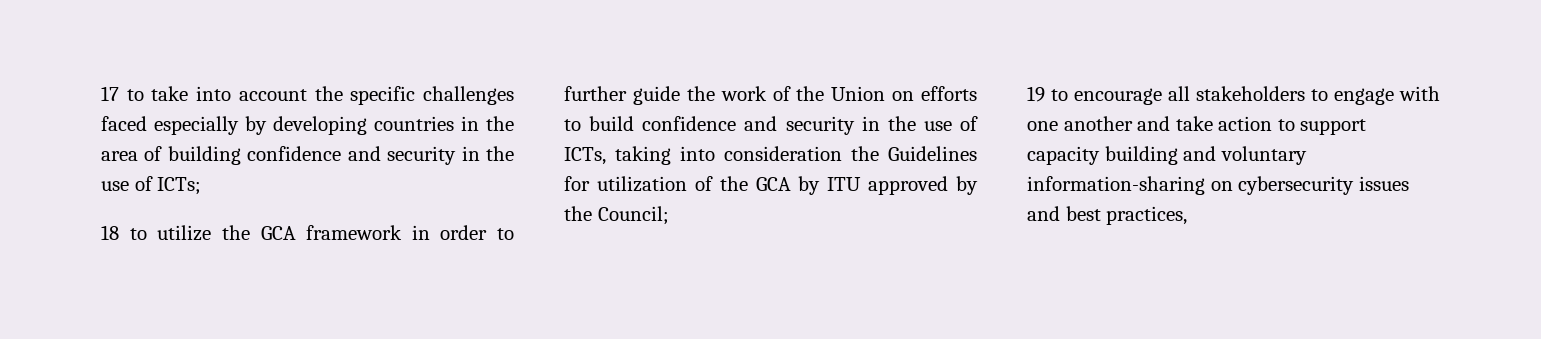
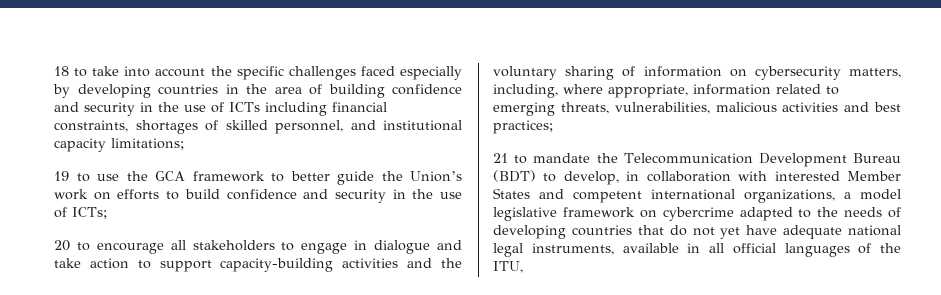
[101,86,119,101] 17 -> [54,66,69,76] 18
[157,177,202,195] [101,225,514,241] [564,86,886,105] ICTs; // 18 to utilize the GCA framework in order to further guide the work of the Union -> [229,102,387,116] [54,120,462,134] [54,138,184,152] [54,171,462,185] [54,189,88,200] ICTs including financial constraints, shortages of skilled personnel, and institutional capacity limitations; // 19 to use the GCA framework to better guide the Union’s work
[564,146,977,165] [564,176,978,195] [564,206,669,225] [1027,86,1045,102] ICTs, taking into consideration the Guidelines for utilization of the GCA by ITU approved by the Council; // 19 -> [72,207,107,219] [54,240,70,251] ICTs; // 20
[1399,86,1440,101] [1027,116,1133,131] with one another -> [354,240,431,254] in dialogue
[1027,146,1307,165] [1027,176,1409,195] [1027,206,1188,225] capacity building and voluntary information-sharing on cybersecurity issues and best practices, -> [220,258,462,272] [493,66,901,80] [493,84,839,98] [493,102,901,116] [493,120,553,134] [493,153,901,167] [493,170,901,185] [493,188,901,203] [493,207,901,221] [493,225,901,239] [493,243,901,257] [493,261,523,273] capacity-building activities and the voluntary sharing of information on cybersecurity matters, including, where appropriate, information related to emerging threats, vulnerabilities, malicious activities and best practices; // 21 to mandate the Telecommunication Development Bureau (BDT) to develop, in collaboration with interested Member States and competent international organizations, a model legislative framework on cybercrime adapted to the needs of developing countries that do not yet have adequate national legal instruments, available in all official languages of the ITU,

